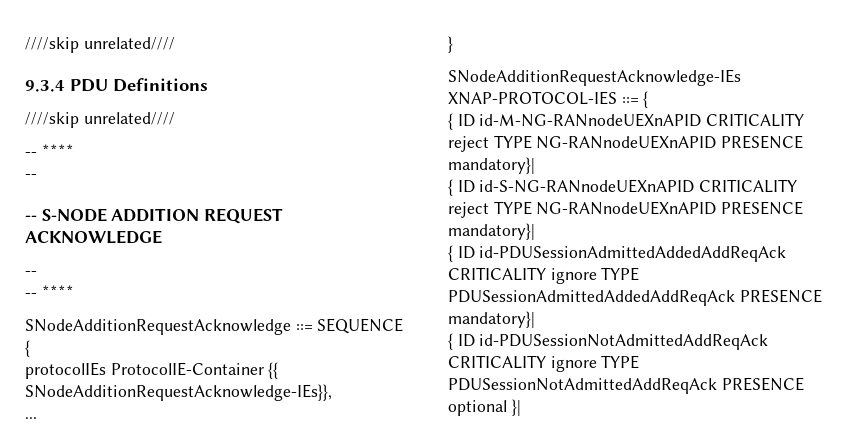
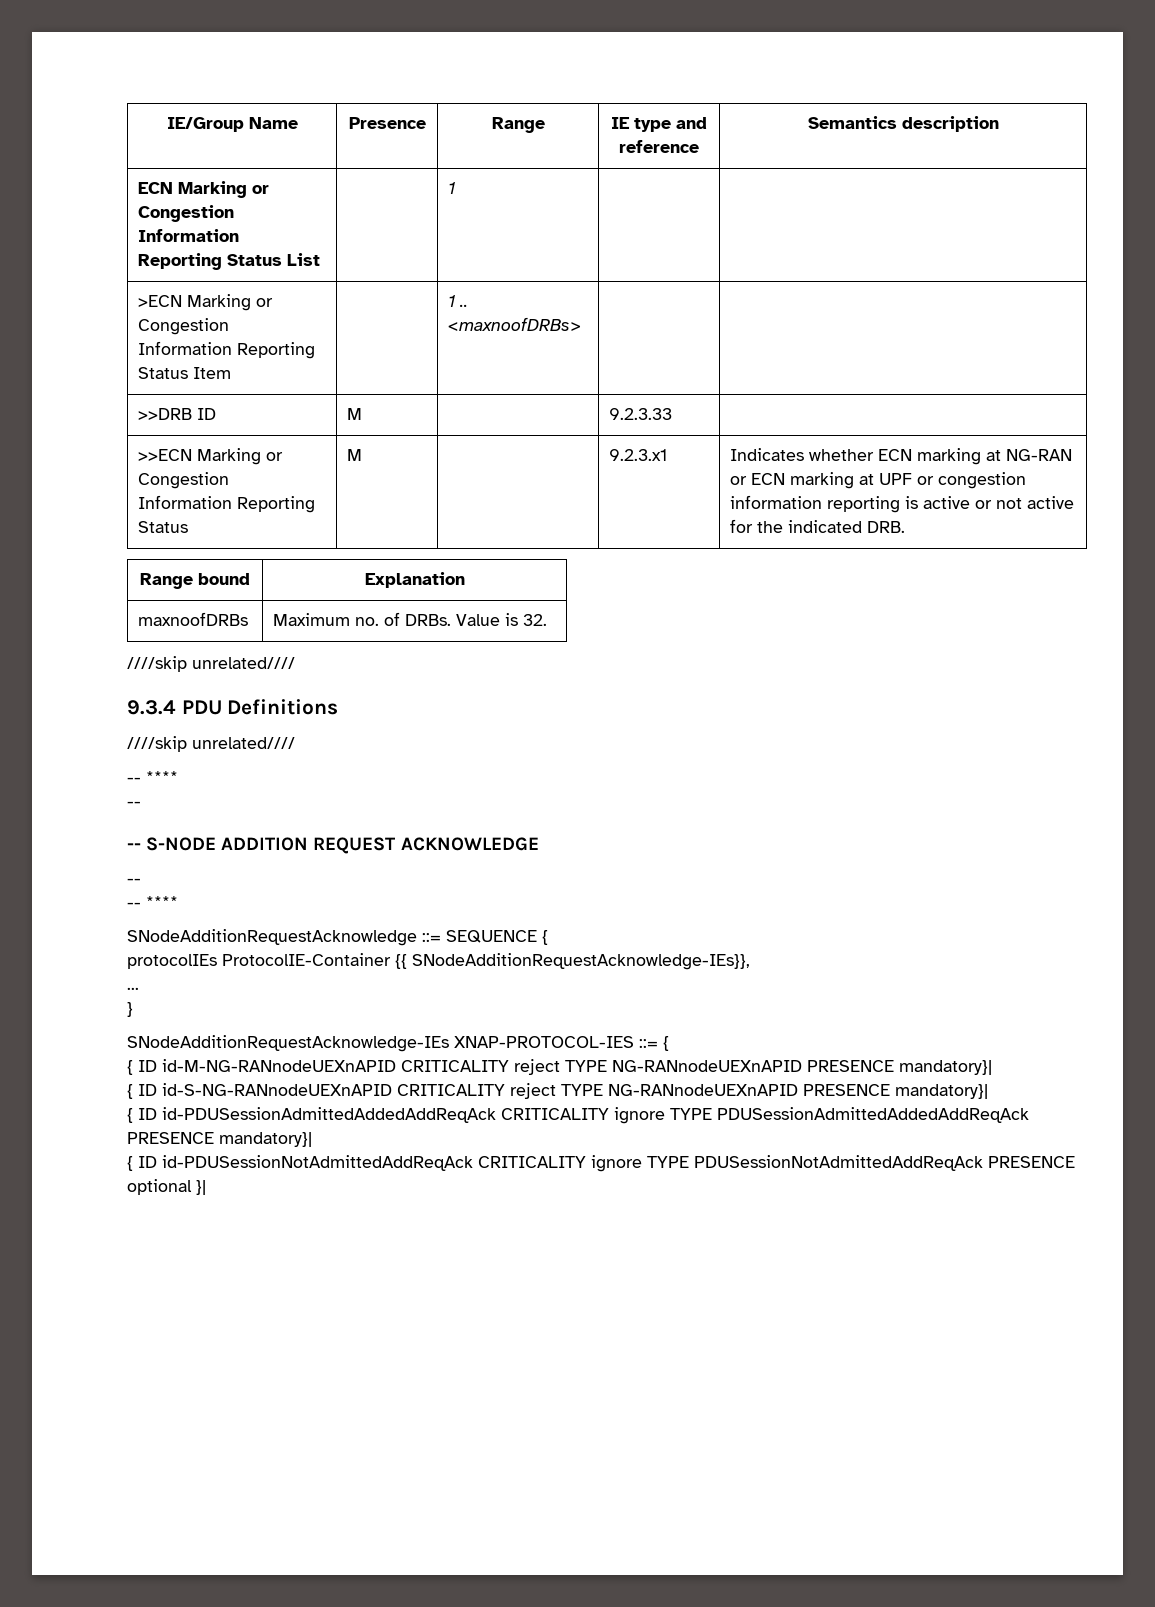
(25, 45) none -> [166,117,298,132] [348,117,426,129] [491,117,545,133] [611,117,707,132] [619,140,699,153] [807,116,999,132] [138,181,270,198] [138,205,235,222] [138,229,240,242] [138,253,321,270] [448,182,456,194] [138,294,274,311] [138,318,230,335] [138,341,316,359] [138,367,232,379] [448,295,469,307] [448,317,582,331] [138,408,217,420] [347,408,363,420] [609,408,673,420] [138,448,284,465] [138,472,230,489] [138,495,316,513] [138,521,189,533] [347,449,363,461] [609,449,668,461] [730,448,1073,465] [730,472,1027,489] [730,495,1075,513] [730,519,906,533] [140,573,250,589] [364,572,465,588] [138,612,249,626] [273,612,548,626] IE/Group Name | Presence | Range | IE type and reference | Semantics description // ECN Marking or Congestion Information Reporting Status List | | 1 | | // >ECN Marking or Congestion Information Reporting Status Item | | 1 .. <maxnoofDRBs> | | // >>DRB ID | M | | 9.2.3.33 | // >>ECN Marking or Congestion Information Reporting Status | M | | 9.2.3.x1 | Indicates whether ECN marking at NG-RAN or ECN marking at UPF or congestion information reporting is active or not active for the indicated DRB. // Range bound | Explanation // maxnoofDRBs | Maximum no. of DRBs. Value is 32. //

